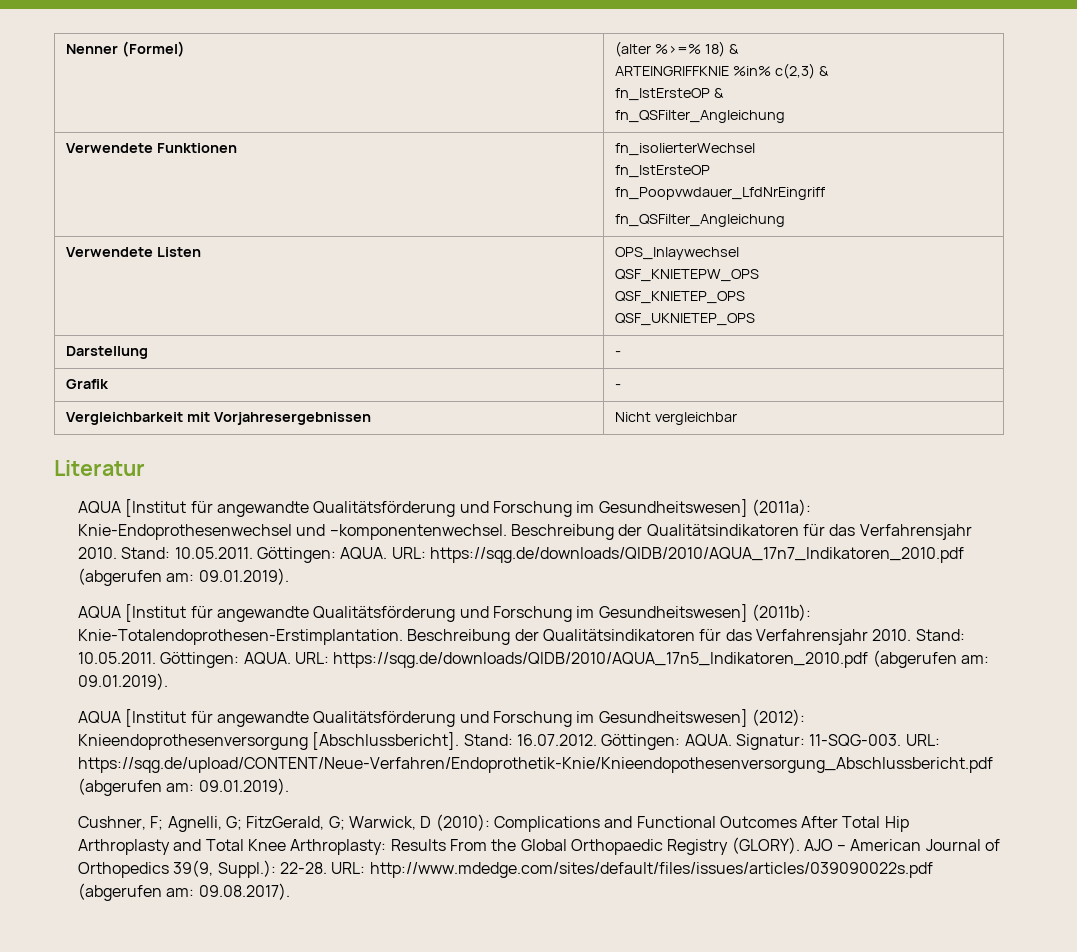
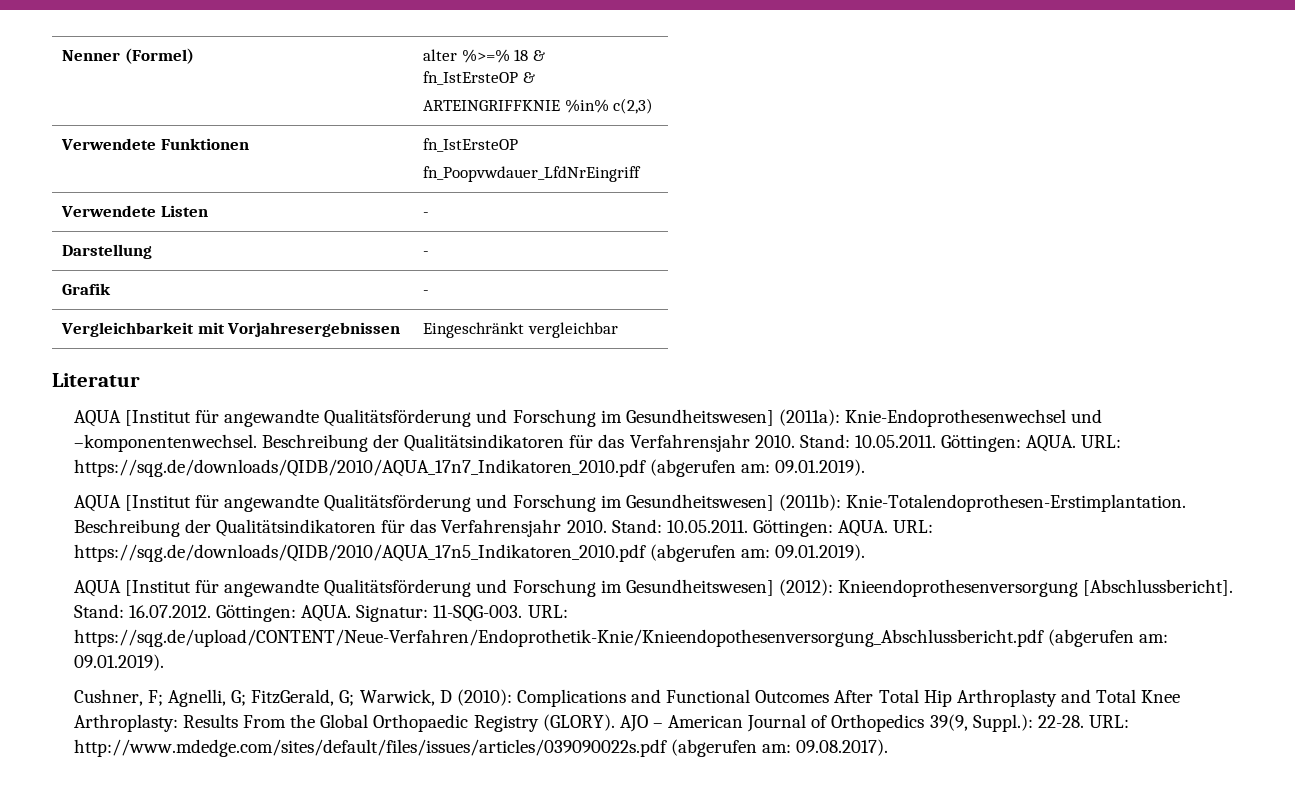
[615,41,726,57] (alter %>=% 18) -> [422,49,545,63] [422,71,518,85] alter %>=% 18 & // fn_IstErsteOP
[818,66,829,76] [615,88,725,101] [615,110,786,123] & // fn_IstErsteOP & // fn_QSFilter_Angleichung -> (654, 106) none
[615,143,756,156] fn_isolierterWechsel // -> (249, 144) none
[615,214,786,227] // fn_QSFilter_Angleichung -> (641, 174) none
[615,247,740,260] [615,269,760,282] [615,291,746,304] [615,313,756,326] OPS_Inlaywechsel // QSF_KNIETEPW_OPS // QSF_KNIETEP_OPS // QSF_UKNIETEP_OPS -> [422,212,429,217] -
[615,412,652,422] Nicht -> [422,322,524,338] Eingeschränkt

